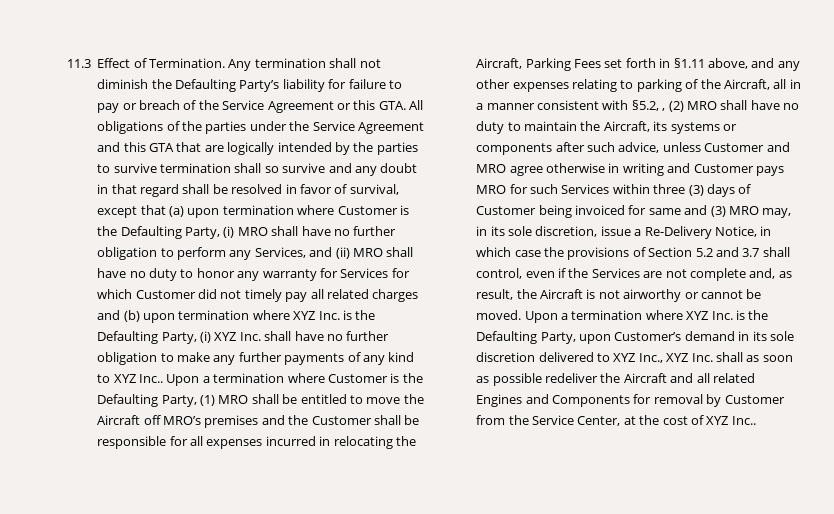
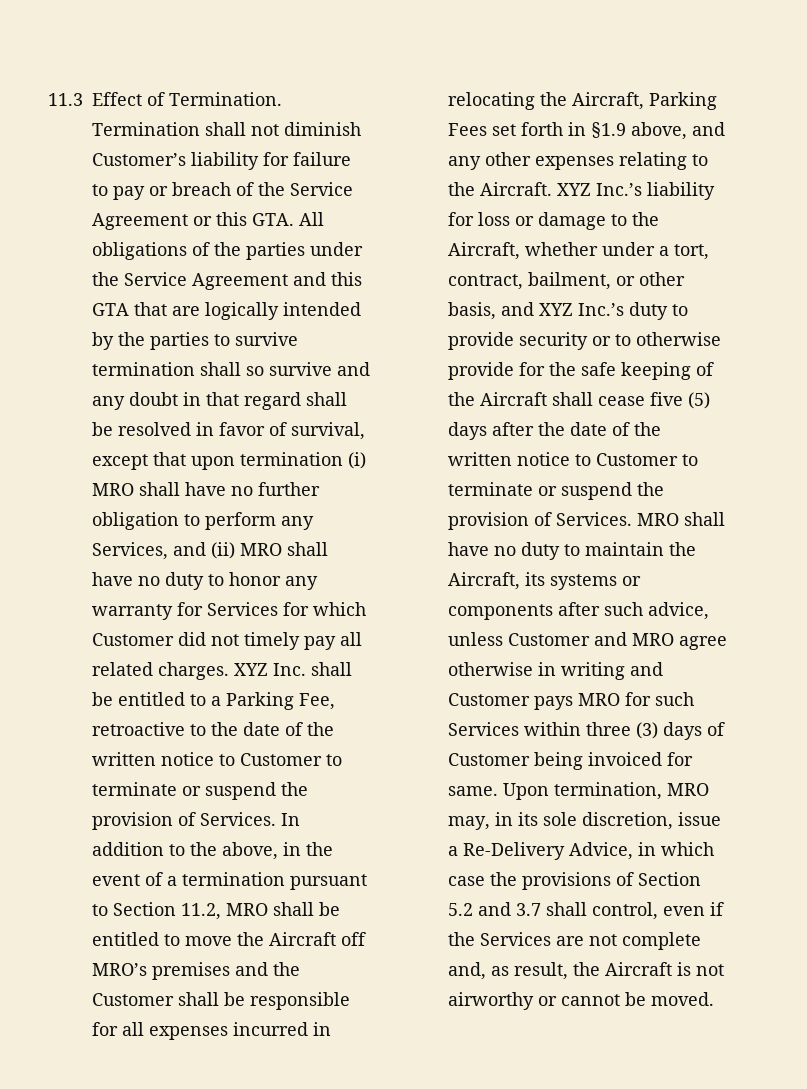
[228,58,326,71] Any termination -> [92,122,200,136] Termination
[151,79,280,92] the Defaulting Party’s -> [92,153,186,166] Customer’s
[169,205,409,218] [97,226,220,239] (a) upon termination where Customer is the Defaulting Party, -> [191,452,343,470] upon termination
[372,289,419,302] [97,310,376,323] [97,331,390,344] [97,352,415,365] [97,373,423,386] [97,394,215,407] charges and (b) upon termination where XYZ Inc. is the Defaulting Party, (i) XYZ Inc. shall have no further obligation to make any further payments of any kind to XYZ Inc.. Upon a termination where Customer is the Defaulting Party, (1) -> [158,662,352,680] [92,692,335,710] [92,722,334,736] [92,752,342,766] [92,782,308,800] [92,812,300,830] [92,842,333,860] [92,872,367,890] [92,902,221,920] charges. XYZ Inc. shall be entitled to a Parking Fee, retroactive to the date of the written notice to Customer to terminate or suspend the provision of Services. In addition to the above, in the event of a termination pursuant to Section 11.2,
[673,58,705,68] §1.11 -> [591,122,626,138] §1.9
[636,79,801,92] [476,100,684,112] parking of the Aircraft, all in a manner consistent with §5.2, , (2) -> [448,182,715,200] [448,212,659,230] [448,242,709,260] [448,272,685,290] [448,302,688,320] [448,332,721,350] [448,362,714,380] [448,392,710,409] [448,422,661,440] [448,452,698,466] [448,482,664,500] [448,512,632,530] the Aircraft. XYZ Inc.’s liability for loss or damage to the Aircraft, whether under a tort, contract, bailment, or other basis, and XYZ Inc.’s duty to provide security or to otherwise provide for the safe keeping of the Aircraft shall cease five (5) days after the date of the written notice to Customer to terminate or suspend the provision of Services.
[648,205,726,217] same and (3) -> [448,782,662,800] same. Upon termination,
[714,226,757,237] Notice, -> [569,842,633,860] Advice,
[524,310,769,323] [476,331,794,344] [476,352,793,363] [476,373,755,386] [476,394,785,407] [476,415,756,426] Upon a termination where XYZ Inc. is the Defaulting Party, upon Customer’s demand in its sole discretion delivered to XYZ Inc., XYZ Inc. shall as soon as possible redeliver the Aircraft and all related Engines and Components for removal by Customer from the Service Center, at the cost of XYZ Inc.. -> (714, 999) none

